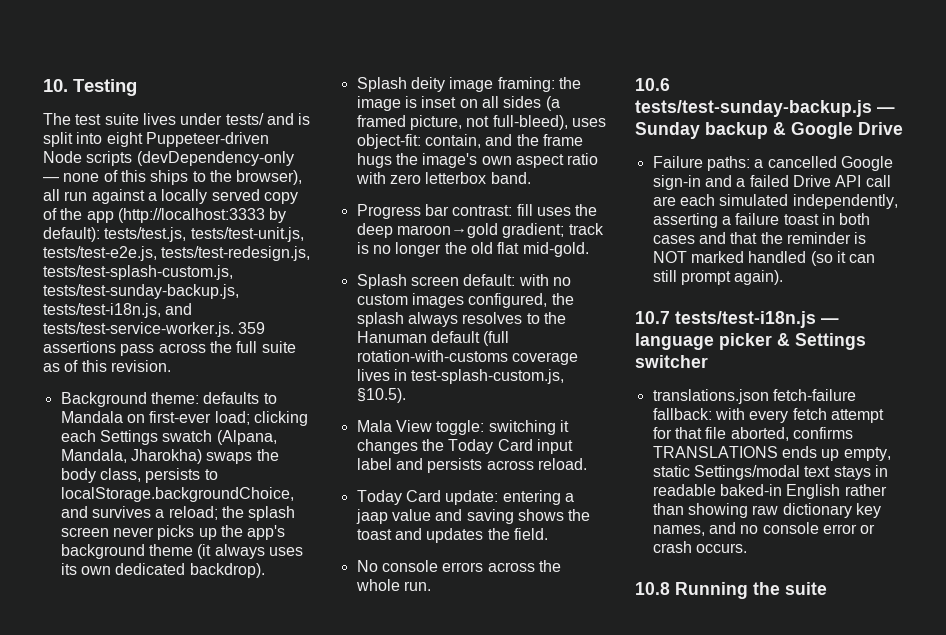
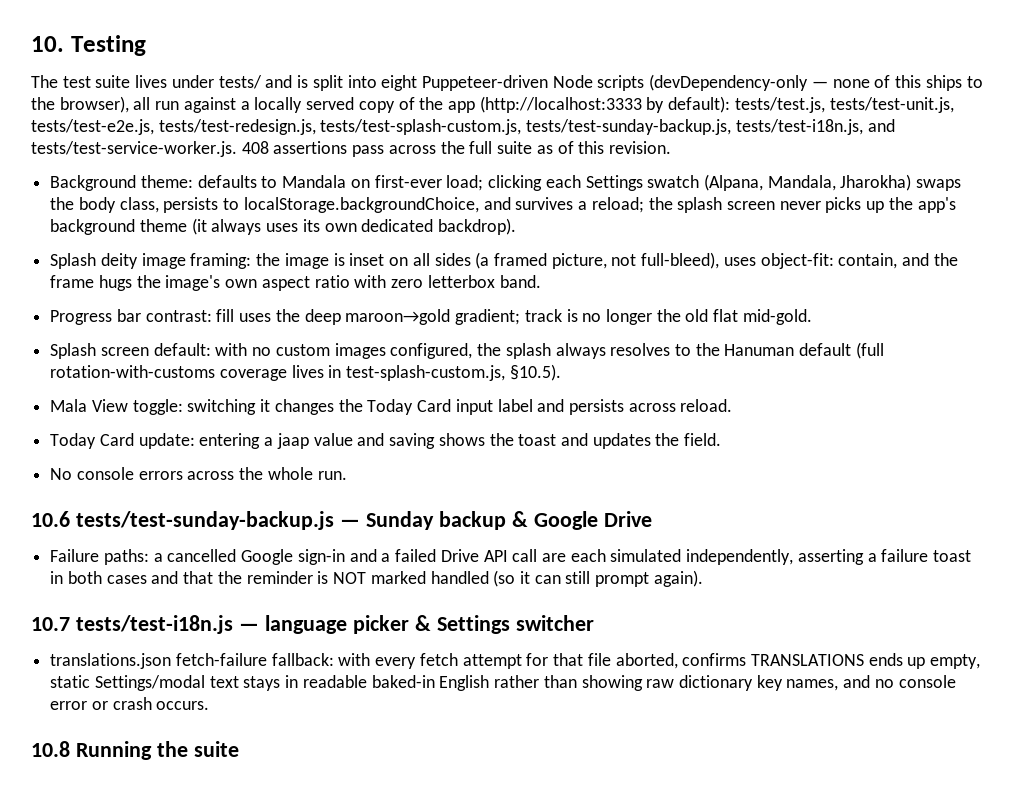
[238,322,266,334] 359 -> [241,141,269,154] 408

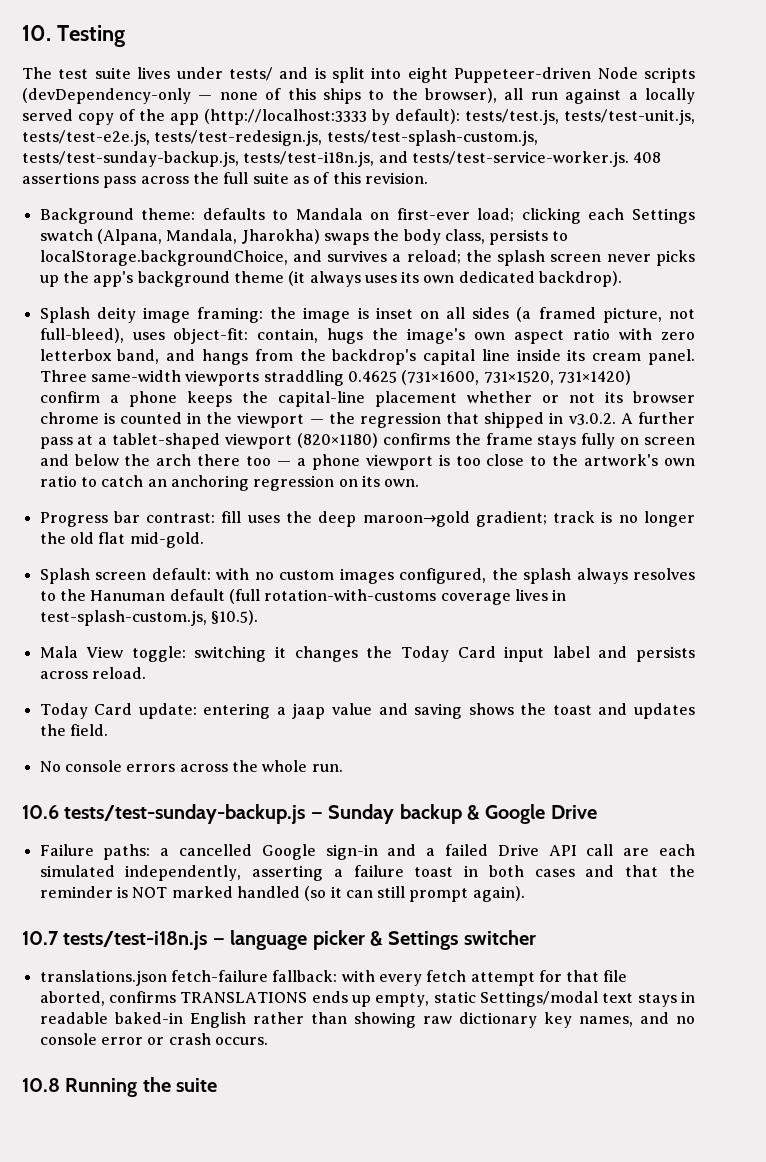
[902,253,958,266] [50,275,95,288] and the frame -> (319, 335) none
[499,275,541,288] band. -> [117,349,695,365] [39,370,631,386] [39,391,695,407] [39,412,695,428] [39,433,696,449] [39,454,695,470] [39,475,420,491] band, and hangs from the backdrop's capital line inside its cream panel. Three same-width viewports straddling 0.4625 (731×1600, 731×1520, 731×1420) confirm a phone keeps the capital-line placement whether or not its browser chrome is counted in the viewport — the regression that shipped in v3.0.2. A further pass at a tablet-shaped viewport (820×1180) confirms the frame stays fully on screen and below the arch there too — a phone viewport is too close to the artwork's own ratio to catch an anchoring regression on its own.

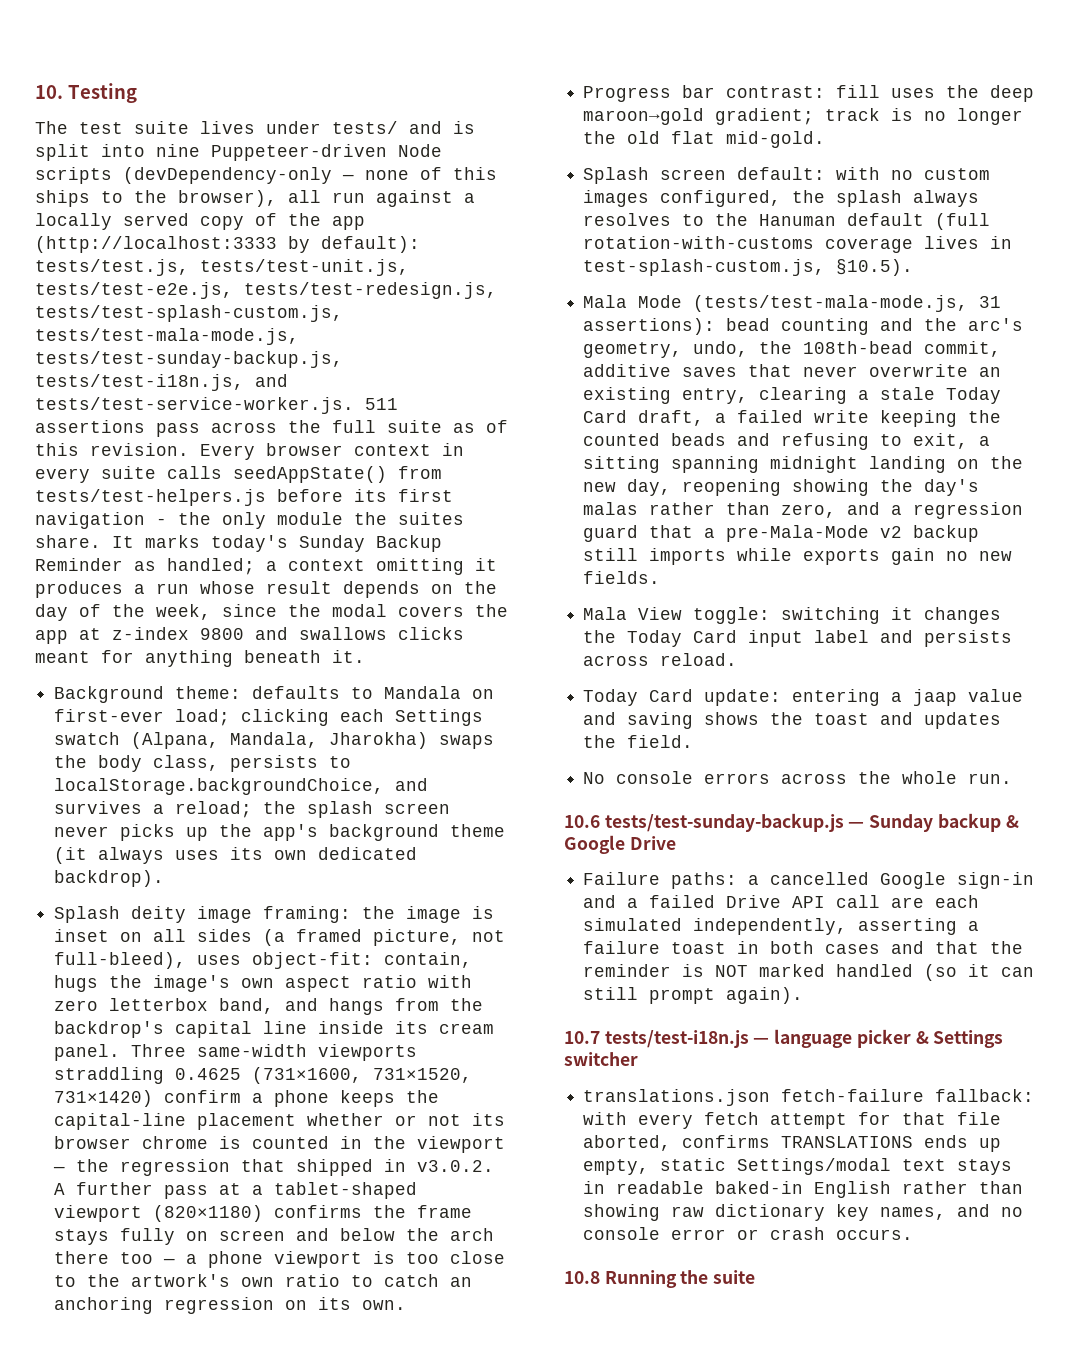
[407,67,448,83] eight -> [156,144,200,157] nine
(538, 138) none -> [35,328,299,345] tests/test-mala-mode.js,
[633,152,662,163] 408 -> [365,398,398,410] 511
(428, 178) none -> [200,443,464,460] [35,466,442,483] [35,489,453,506] [35,512,464,529] [35,535,442,552] [35,558,497,575] [35,581,497,598] [35,604,508,621] [35,627,464,644] [35,650,365,667] Every browser context in every suite calls seedAppState() from tests/test-helpers.js before its first navigation - the only module the suites share. It marks today's Sunday Backup Reminder as handled; a context omitting it produces a run whose result depends on the day of the week, since the modal covers the app at z-index 9800 and swallows clicks meant for anything beneath it.
(258, 617) none -> [583,295,1002,312] [583,318,1024,335] [583,341,1002,358] [583,364,1002,377] [583,387,1002,404] [583,410,1002,427] [583,433,991,450] [583,456,1024,473] [583,479,980,496] [583,502,1024,519] [583,525,980,542] [583,548,1013,565] [583,571,661,584] // Mala Mode (tests/test-mala-mode.js, 31 assertions): bead counting and the arc's geometry, undo, the 108th-bead commit, additive saves that never overwrite an existing entry, clearing a stale Today Card draft, a failed write keeping the counted beads and refusing to exit, a sitting spanning midnight landing on the new day, reopening showing the day's malas rather than zero, and a regression guard that a pre-Mala-Mode v2 backup still imports while exports gain no new fields.

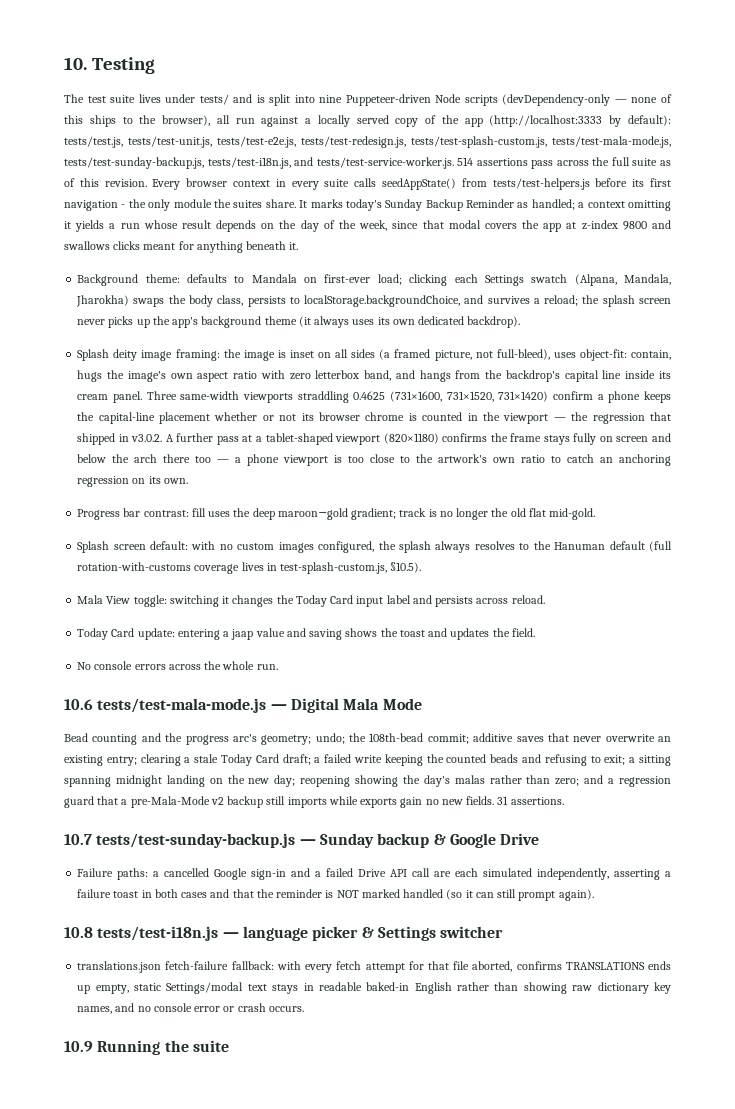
[365,398,398,410] 511 -> [457,157,474,166] 514
[35,581,123,598] produces -> [75,220,105,232] yields
[288,604,321,617] the -> [422,220,444,229] that
[583,295,1002,312] [583,318,1024,335] [583,341,1002,358] [583,364,1002,377] [583,387,1002,404] [583,410,1002,427] [583,433,991,450] [583,456,1024,473] [583,479,980,496] [583,502,1024,519] [583,525,980,542] [583,548,1013,565] [583,571,661,584] // Mala Mode (tests/test-mala-mode.js, 31 assertions): bead counting and the arc's geometry, undo, the 108th-bead commit, additive saves that never overwrite an existing entry, clearing a stale Today Card draft, a failed write keeping the counted beads and refusing to exit, a sitting spanning midnight landing on the new day, reopening showing the day's malas rather than zero, and a regression guard that a pre-Mala-Mode v2 backup still imports while exports gain no new fields. -> (422, 567) none
(600, 821) none -> [97,698,422,713] [64,733,671,745] [64,754,671,766] [64,775,671,787] [64,796,564,808] [64,834,92,845] tests/test-mala-mode.js — Digital Mala Mode // Bead counting and the progress arc's geometry; undo; the 108th-bead commit; additive saves that never overwrite an existing entry; clearing a stale Today Card draft; a failed write keeping the counted beads and refusing to exit; a sitting spanning midnight landing on the new day; reopening showing the day's malas rather than zero; and a regression guard that a pre-Mala-Mode v2 backup still imports while exports gain no new fields. 31 assertions. // 10.7
[564,1031,600,1044] 10.7 -> [64,927,93,938] 10.8
[564,1271,600,1284] 10.8 -> [64,1041,93,1052] 10.9

